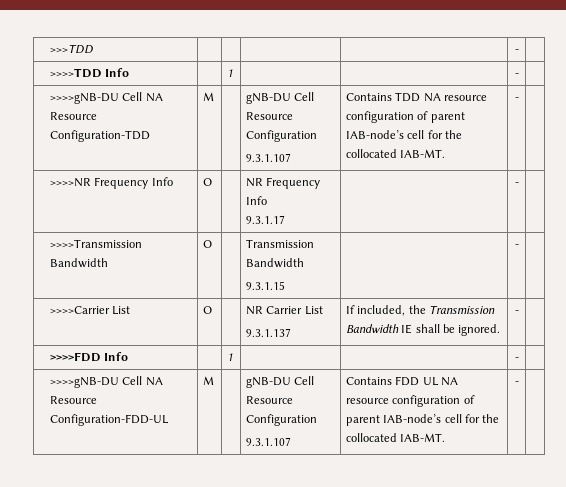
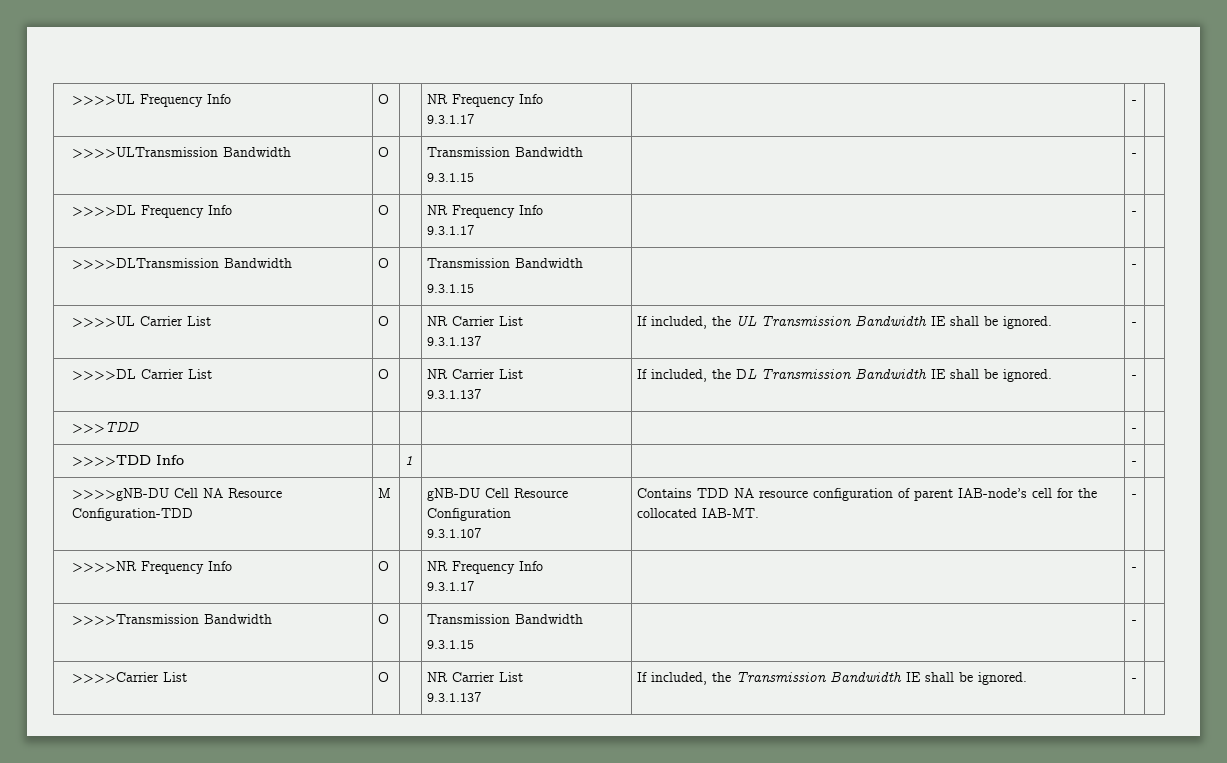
(50, 49) none -> [71,94,231,107] [378,94,390,104] [427,94,544,107] [427,114,475,124] [1132,100,1137,104] [71,147,291,158] [378,147,390,157] [427,147,584,157] [427,173,475,182] [1132,153,1137,157] [71,205,232,218] [378,205,390,215] [427,205,544,218] [427,225,475,235] [1132,211,1137,215] [71,258,292,269] [378,258,390,268] [427,258,584,268] [427,284,475,293] [1132,264,1137,268] [71,316,211,327] [378,316,390,326] [427,316,524,326] [427,336,482,346] [637,315,1053,329] [1132,322,1137,326] [71,369,212,380] [378,369,390,379] [427,369,524,379] [427,389,482,399] [637,368,1053,382] [1132,375,1137,379] >>>>UL Frequency Info | O | | NR Frequency Info // 9.3.1.17 | | - | // >>>>ULTransmission Bandwidth | O | | Transmission Bandwidth // 9.3.1.15 | | - | // >>>>DL Frequency Info | O | | NR Frequency Info // 9.3.1.17 | | - | // >>>>DLTransmission Bandwidth | O | | Transmission Bandwidth // 9.3.1.15 | | - | // >>>>UL Carrier List | O | | NR Carrier List // 9.3.1.137 | If included, the UL Transmission Bandwidth IE shall be ignored. | - | // >>>>DL Carrier List | O | | NR Carrier List // 9.3.1.137 | If included, the DL Transmission Bandwidth IE shall be ignored. | - | //
[50,352,129,362] [226,353,233,361] [514,357,519,361] [50,376,163,388] [50,396,98,404] [50,414,170,426] [202,376,214,385] [245,376,315,388] [245,396,293,404] [245,414,317,426] [245,437,291,446] [345,376,459,386] [345,395,475,407] [345,414,500,426] [345,433,446,442] [514,381,519,385] // >>>>FDD Info | | 1 | | | - | // >>>>gNB-DU Cell NA Resource Configuration-FDD-UL | M | | gNB-DU Cell Resource Configuration // 9.3.1.107 | Contains FDD UL NA resource configuration of parent IAB-node’s cell for the collocated IAB-MT. | - | -> (1137, 680) none

